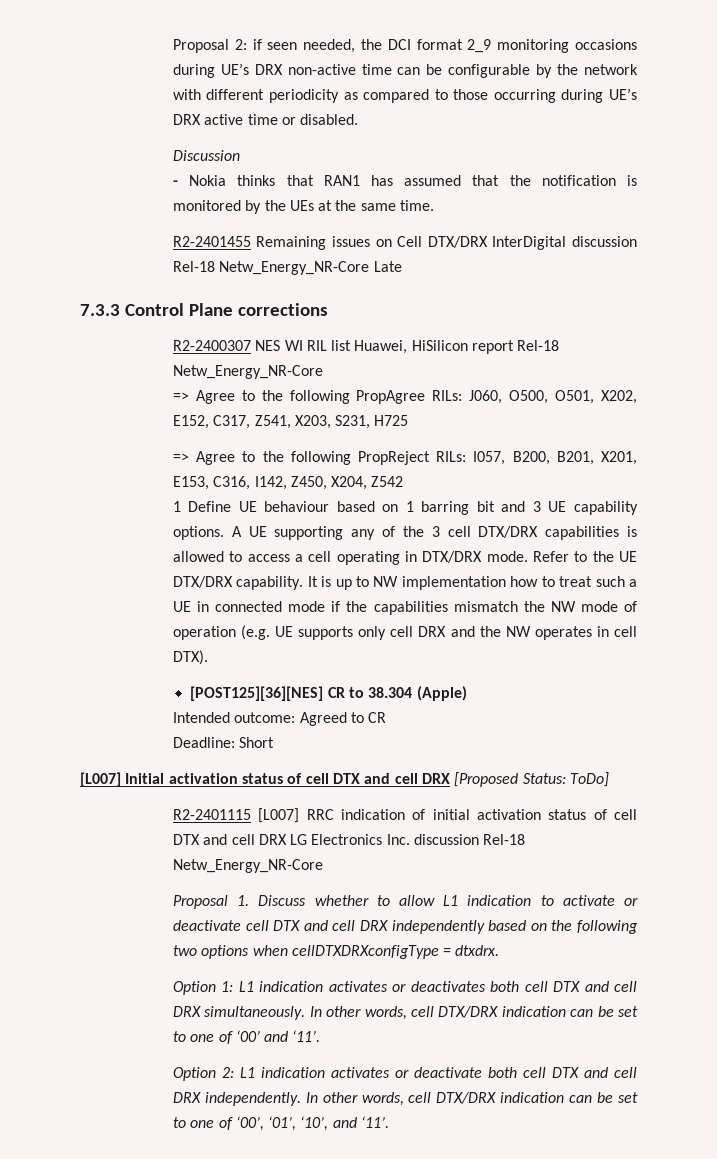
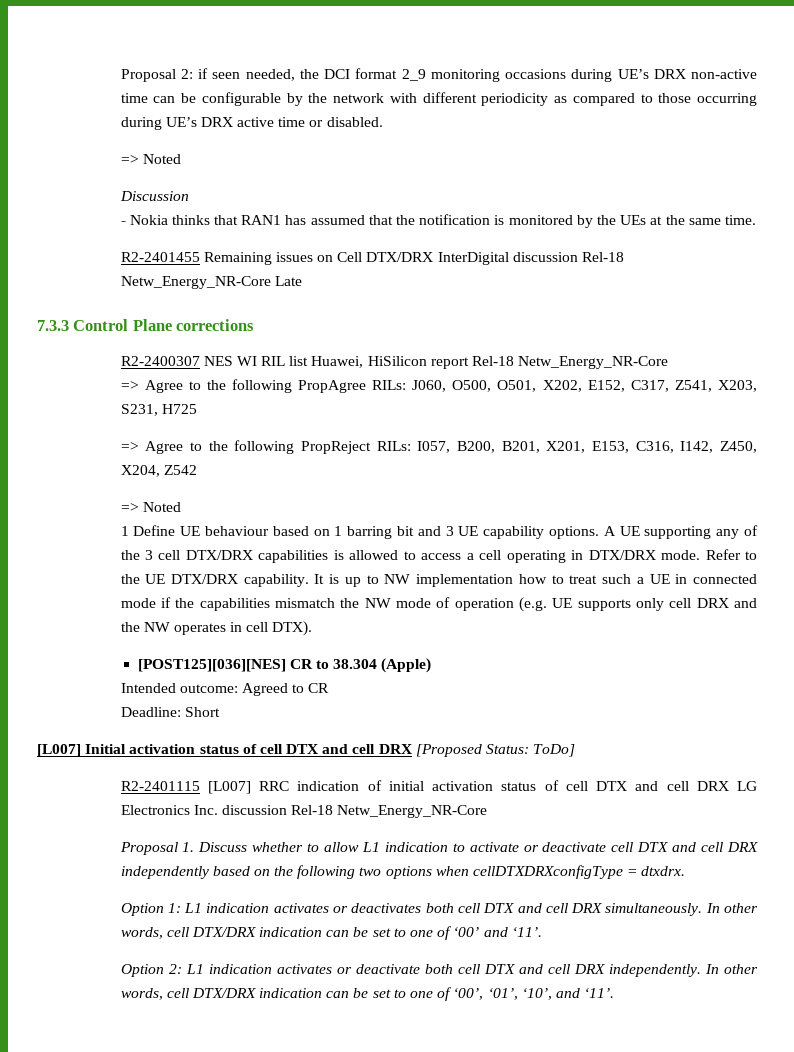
(359, 119) none -> [120,154,181,164] // => Noted
(404, 481) none -> [120,502,181,512] // => Noted
[190,686,324,701] [POST125][36][NES] -> [137,659,286,672] [POST125][036][NES]

